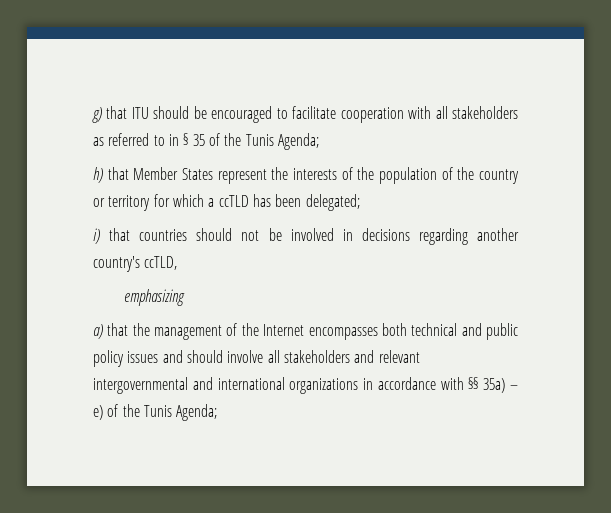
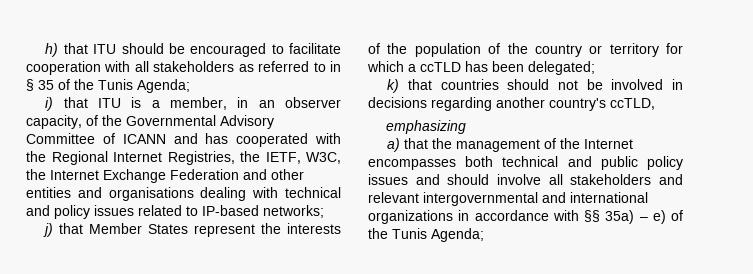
[92,107,102,123] g) -> [45,43,59,57] h)
[93,167,103,183] h) -> [45,97,341,111] [26,115,274,129] [26,133,341,147] [26,151,341,165] [26,169,304,183] [26,187,341,201] [26,205,324,219] [43,223,54,237] i) that ITU is a member, in an observer capacity, of the Governmental Advisory Committee of ICANN and has cooperated with the Regional Internet Registries, the IETF, W3C, the Internet Exchange Federation and other entities and organisations dealing with technical and policy issues related to IP-based networks; // j)
[93,228,100,244] i) -> [387,79,400,93] k)

